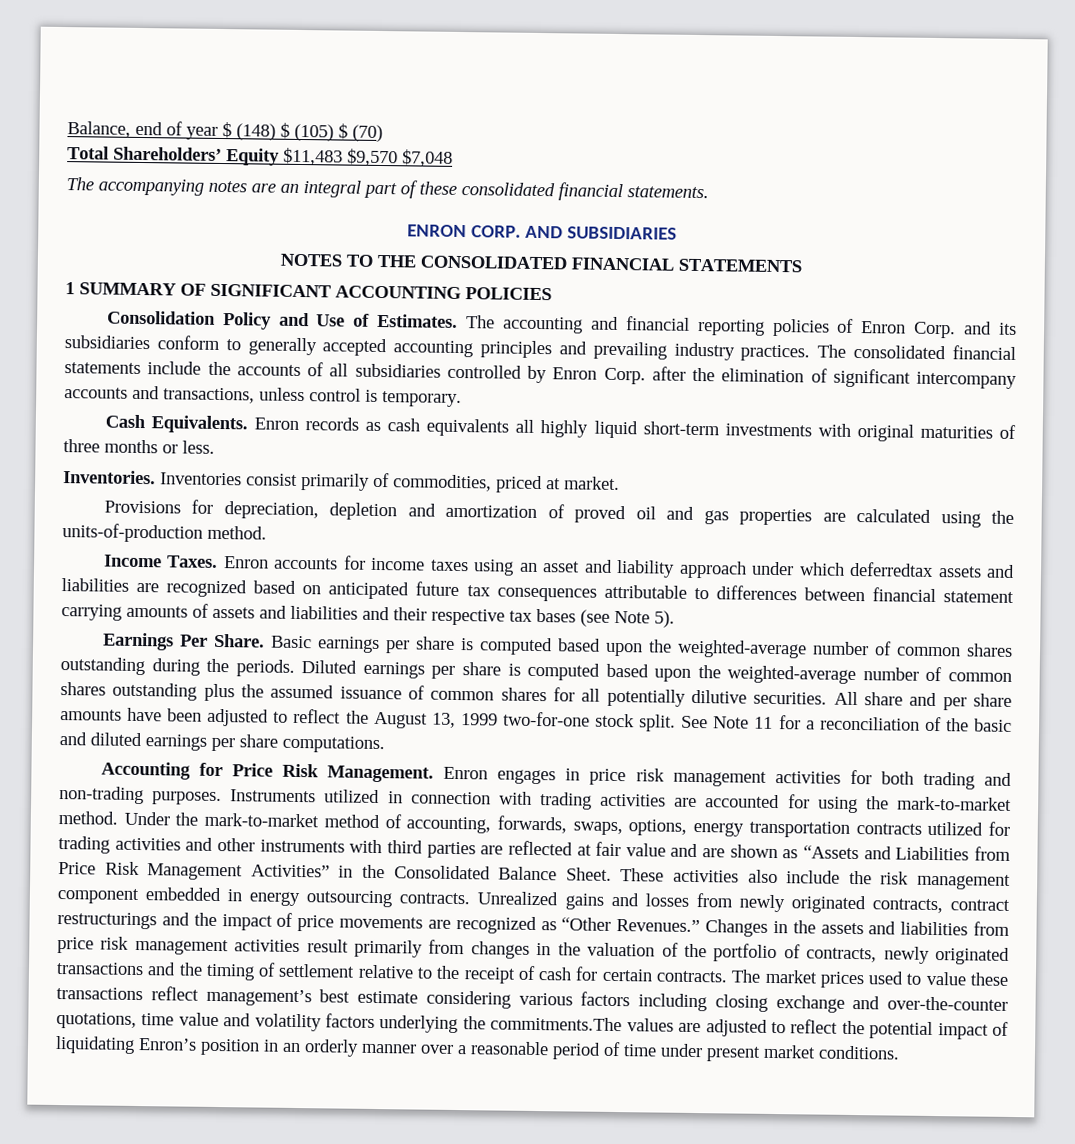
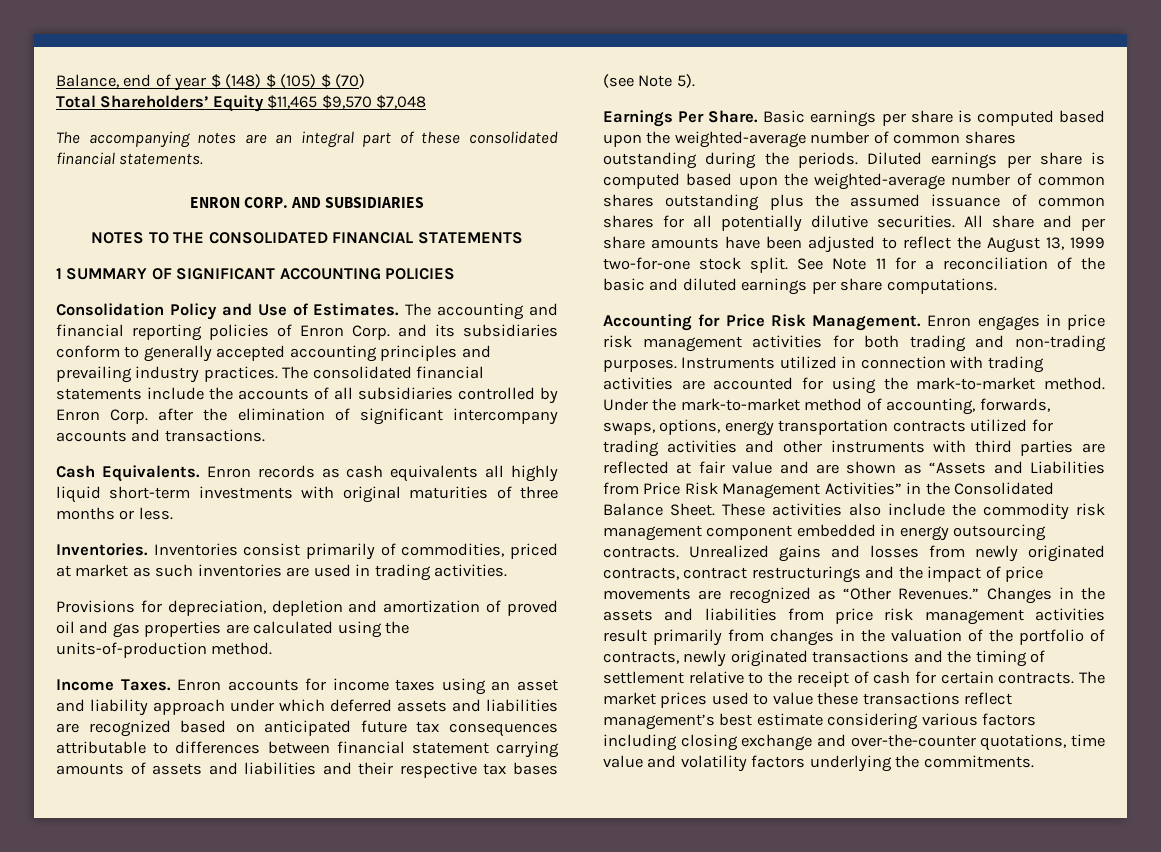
[283,147,343,166] $11,483 -> [267,95,318,109] $11,465
[163,387,462,408] transactions, unless control is temporary. -> [164,429,265,442] transactions.
[564,476,620,491] market. -> [75,564,508,581] market as such inventories are used in trading activities.
[849,561,935,577] deferredtax -> [330,699,392,712] deferred
(872, 877) none -> [983,503,1069,520] commodity
[490,1016,1009,1040] [55,1035,900,1062] commitments.The values are adjusted to reflect the potential impact of liquidating Enron’s position in an orderly manner over a reasonable period of time under present market conditions. -> [923,755,1034,768] commitments.

